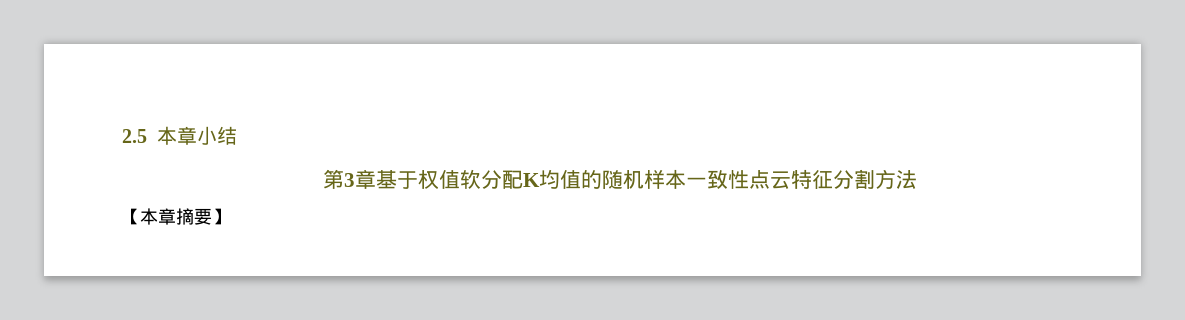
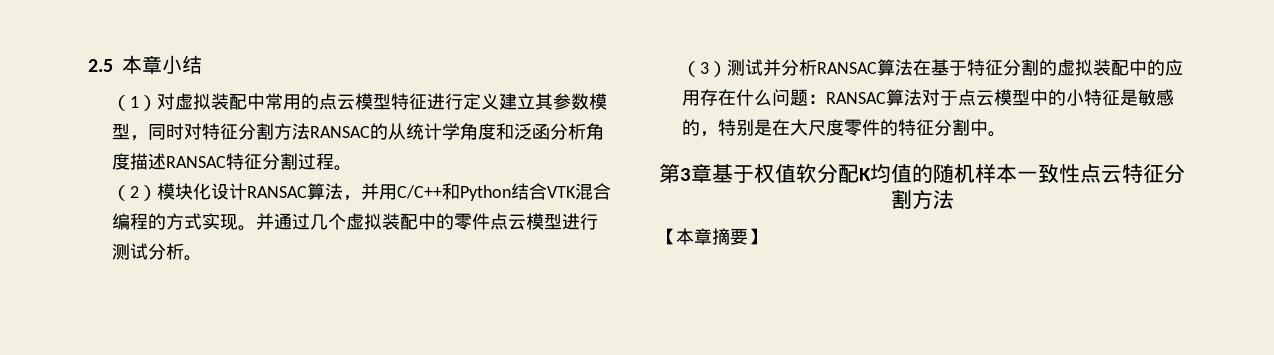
(237, 135) none -> [112,93,608,111] [112,123,605,141] [112,153,353,171] [112,183,612,201] [112,213,599,231] [112,243,203,261] [682,59,1184,77] [682,89,1175,106] [682,119,1007,137] // （1）对虚拟装配中常用的点云模型特征进行定义建立其参数模型，同时对特征分割方法RANSAC的从统计学角度和泛函分析角度描述RANSAC特征分割过程。 // （2）模块化设计RANSAC算法，并用C/C++和Python结合VTK混合编程的方式实现。并通过几个虚拟装配中的零件点云模型进行测试分析。 // （3）测试并分析RANSAC算法在基于特征分割的虚拟装配中的应用存在什么问题：RANSAC算法对于点云模型中的小特征是敏感的，特别是在大尺度零件的特征分割中。

